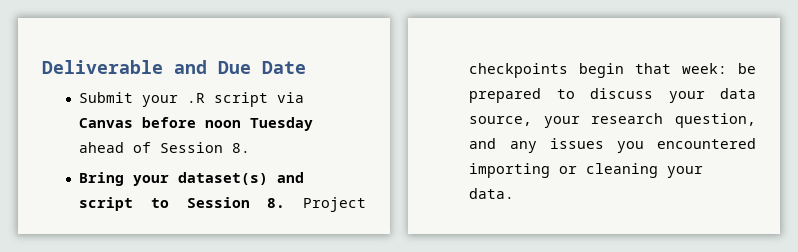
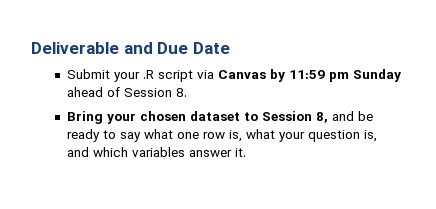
[142,117,314,131] before noon Tuesday -> [269,69,401,82] by 11:59 pm Sunday
[178,172,305,185] [79,197,366,212] [469,63,756,78] [469,88,756,103] [469,113,756,128] [469,138,756,153] [469,163,704,178] [469,188,515,199] dataset(s) and script to Session 8. Project checkpoints begin that week: be prepared to discuss your data source, your research question, and any issues you encountered importing or cleaning your data. -> [139,111,373,123] [66,129,377,142] [66,147,246,157] chosen dataset to Session 8, and be ready to say what one row is, what your question is, and which variables answer it.

